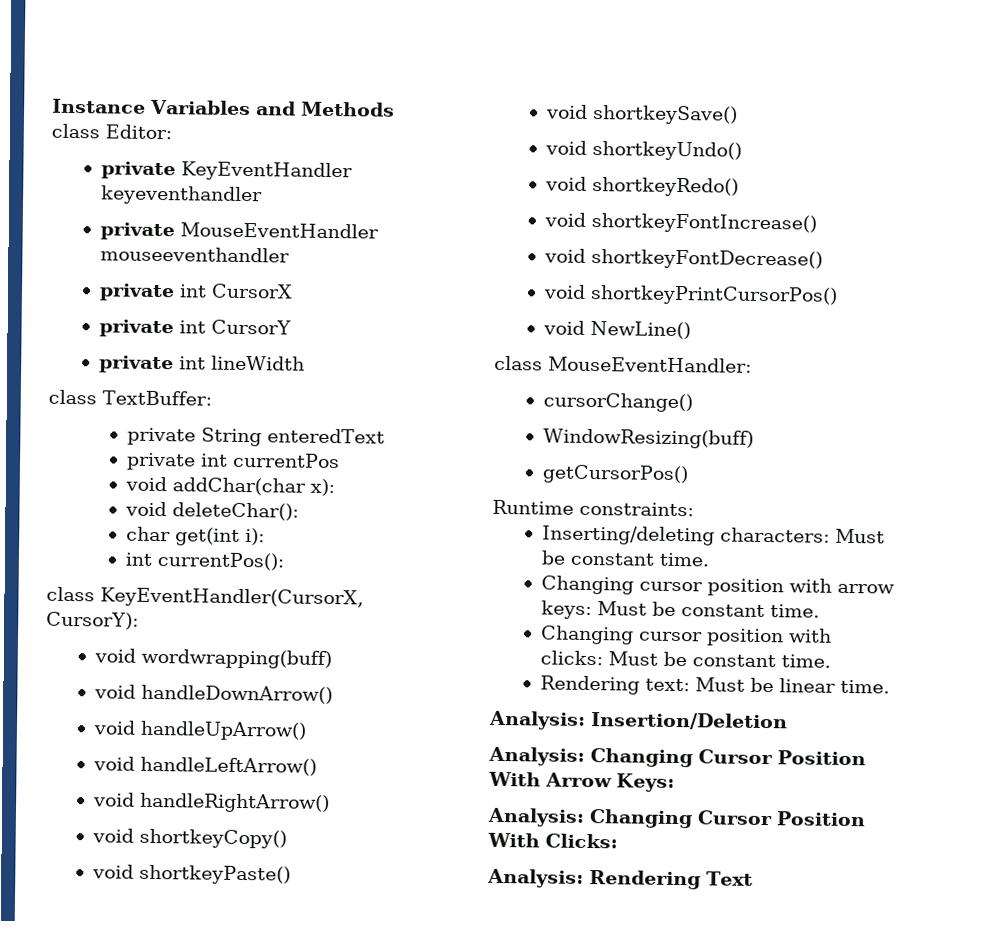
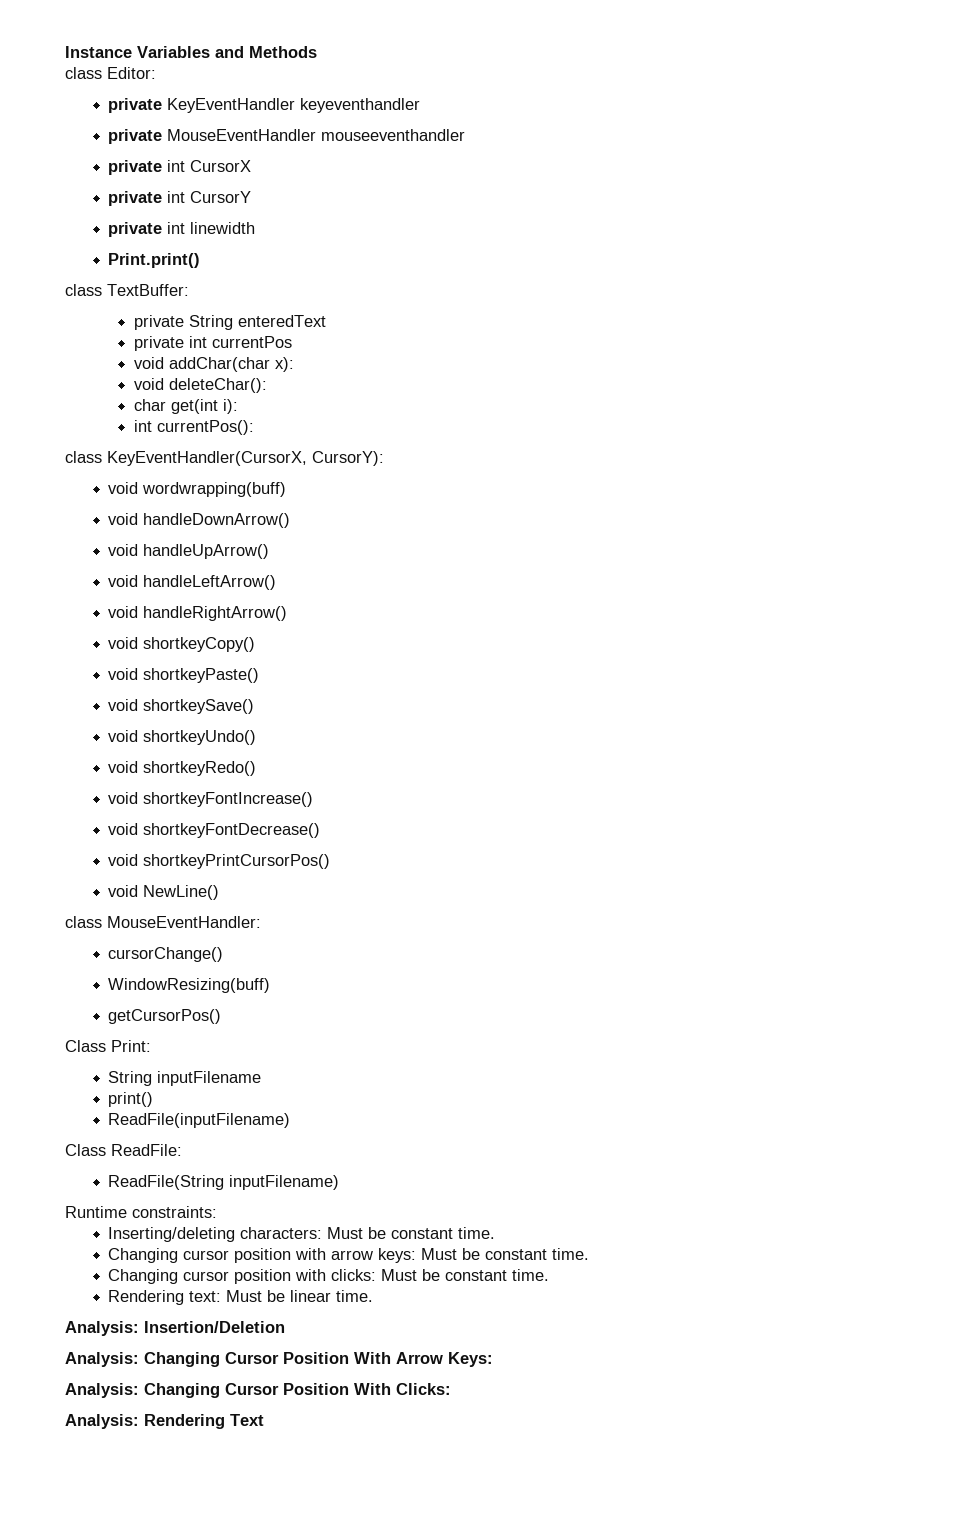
[210,355,305,371] lineWidth -> [190,222,256,234] [108,253,201,268] linewidth // Print.print()
(689, 474) none -> [65,1040,151,1052] [108,1071,262,1086] [108,1092,154,1107] [108,1113,291,1128] [65,1144,182,1156] [108,1175,340,1190] // Class Print: // String inputFilename // print() // ReadFile(inputFilename) // Class ReadFile: // ReadFile(String inputFilename)

